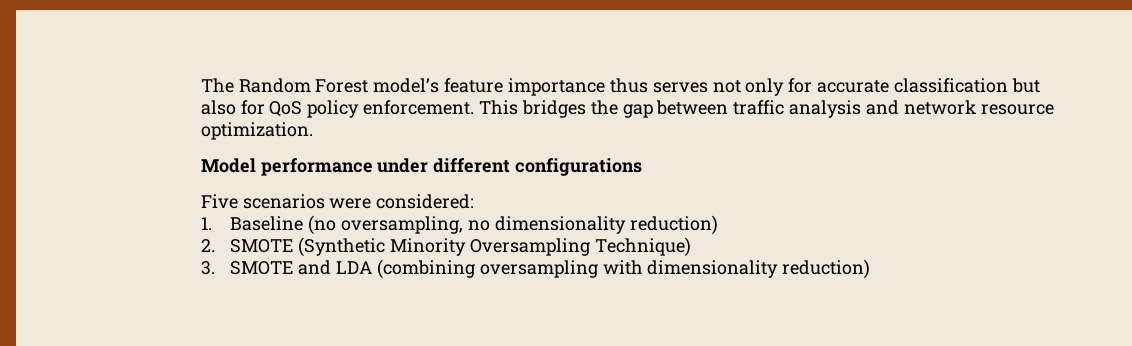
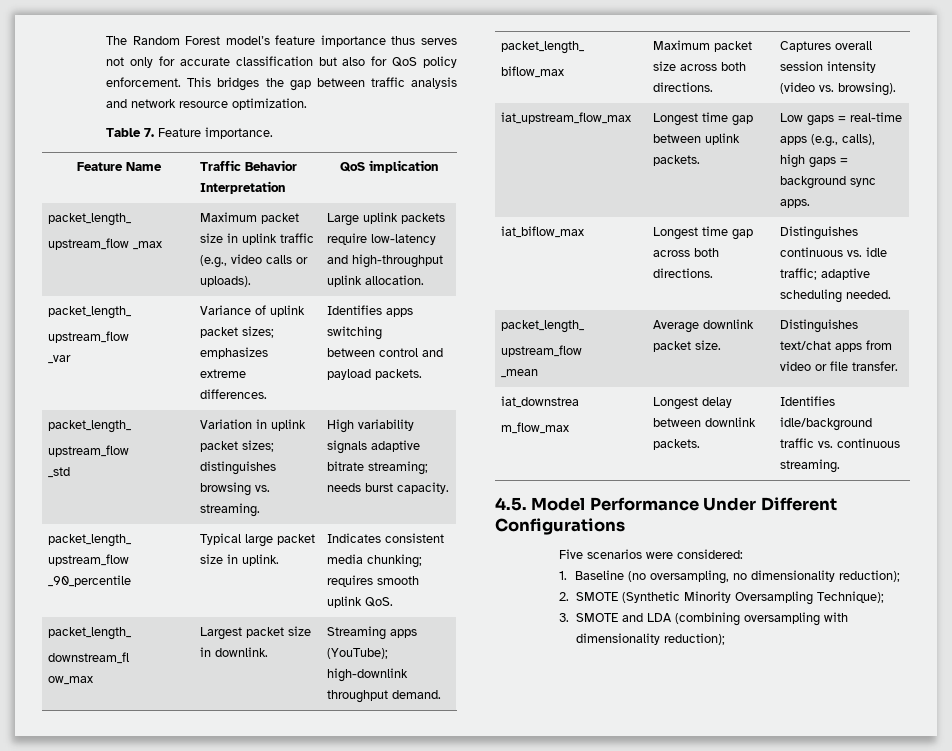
[200,158,643,176] Model performance under different configurations -> [106,127,274,139] [76,162,162,171] [200,160,298,171] [200,181,286,194] [340,160,438,173] [48,213,133,226] [48,238,163,250] [200,212,300,224] [200,233,315,245] [200,254,309,268] [200,276,252,287] [327,212,446,226] [327,233,437,245] [327,254,444,268] [327,275,425,287] [48,306,133,319] [48,331,130,343] [48,355,72,364] [200,305,306,317] [200,326,275,338] [200,347,269,359] [200,369,247,378] [200,389,268,399] [327,305,414,317] [327,326,383,340] [327,348,444,357] [327,369,423,380] [48,420,133,433] [48,445,130,457] [48,467,71,478] [200,419,307,431] [200,440,275,452] [200,461,277,475] [200,482,271,496] [200,503,261,517] [327,419,415,433] [327,440,421,454] [327,461,429,475] [327,482,450,494] [48,534,133,547] [48,554,130,566] [48,575,132,587] [200,533,316,547] [200,554,280,566] [327,533,445,543] [327,554,423,568] [327,575,420,587] [327,596,394,608] [48,627,133,640] [48,652,130,664] [48,676,94,685] [200,626,312,640] [200,647,269,657] [327,626,418,640] [327,648,389,659] [327,668,409,682] [327,690,442,703] [501,41,586,54] [501,66,565,78] [653,40,753,52] [653,61,747,71] [653,82,714,92] [780,41,873,52] [780,61,877,73] [780,82,897,96] [501,112,632,124] [653,112,754,126] [653,133,741,145] [653,155,701,166] [780,112,903,126] [780,134,876,147] [780,154,849,168] [780,176,877,189] [780,199,811,208] [501,226,585,238] [653,226,754,240] [653,248,720,257] [653,268,714,278] [780,226,859,240] [780,247,888,257] [780,268,871,280] [780,289,892,303] [501,320,586,333] [501,345,583,357] [501,369,539,378] [653,319,755,333] [653,340,722,352] [780,319,859,333] [780,340,893,352] [780,361,899,371] [501,396,580,408] [501,422,570,434] [653,397,733,410] [653,417,757,427] [653,439,701,450] [780,396,836,406] [780,417,873,431] [780,438,901,448] [780,459,841,473] [495,497,837,511] [495,518,625,535] Table 7. Feature importance. // Feature Name | Traffic Behavior Interpretation | QoS implication // packet_length_ // upstream_flow _max | Maximum packet size in uplink traffic (e.g., video calls or uploads). | Large uplink packets require low-latency and high-throughput uplink allocation. // packet_length_ // upstream_flow // _var | Variance of uplink packet sizes; emphasizes extreme differences. | Identifies apps switching // between control and payload packets. // packet_length_ // upstream_flow // _std | Variation in uplink packet sizes; distinguishes browsing vs. streaming. | High variability signals adaptive bitrate streaming; needs burst capacity. // packet_length_ upstream_flow _90_percentile | Typical large packet size in uplink. | Indicates consistent media chunking; requires smooth uplink QoS. // packet_length_ // downstream_fl // ow_max | Largest packet size in downlink. | Streaming apps (YouTube); high-downlink throughput demand. // packet_length_ // biflow_max | Maximum packet size across both directions. | Captures overall session intensity (video vs. browsing). // iat_upstream_flow_max | Longest time gap between uplink packets. | Low gaps = real-time apps (e.g., calls), high gaps = background sync apps. // iat_biflow_max | Longest time gap across both directions. | Distinguishes continuous vs. idle traffic; adaptive scheduling needed. // packet_length_ // upstream_flow // _mean | Average downlink packet size. | Distinguishes text/chat apps from video or file transfer. // iat_downstrea // m_flow_max | Longest delay between downlink packets. | Identifies idle/background traffic vs. continuous streaming. // 4.5. Model Performance Under Different Configurations
[629,215,718,235] reduction) -> [839,570,901,582] reduction);
[594,237,691,257] Technique) -> [816,591,884,603] Technique);
[782,259,871,279] reduction) -> [663,633,725,645] reduction);

